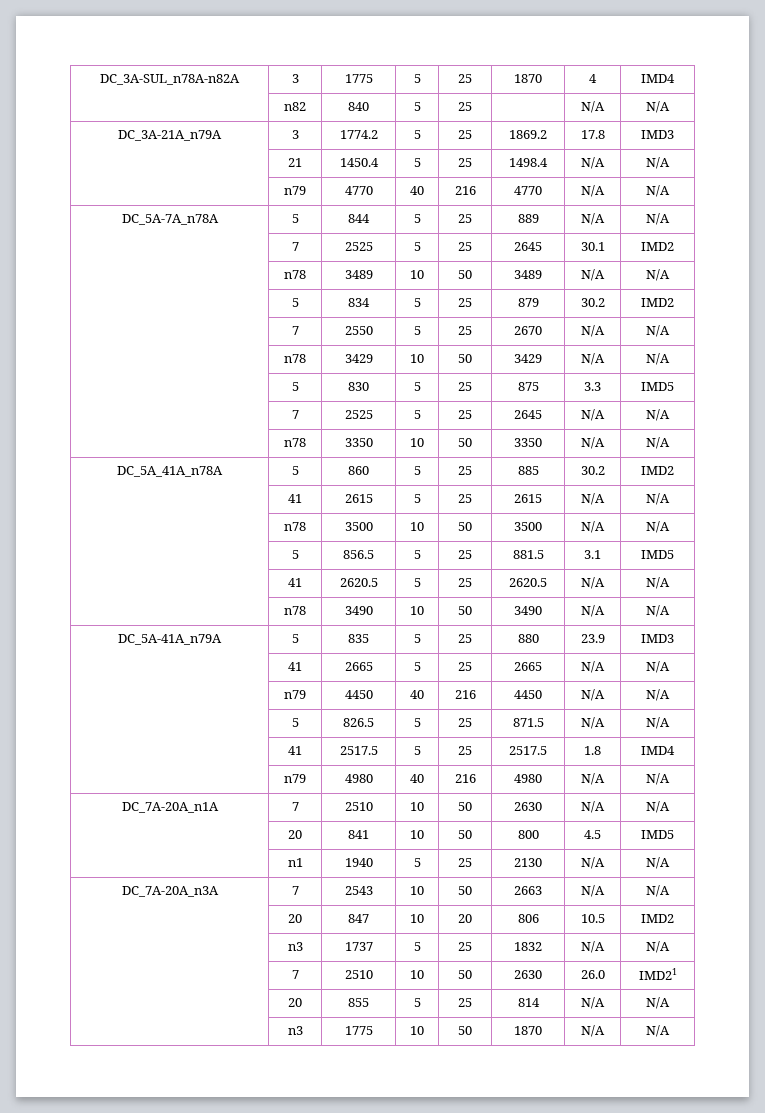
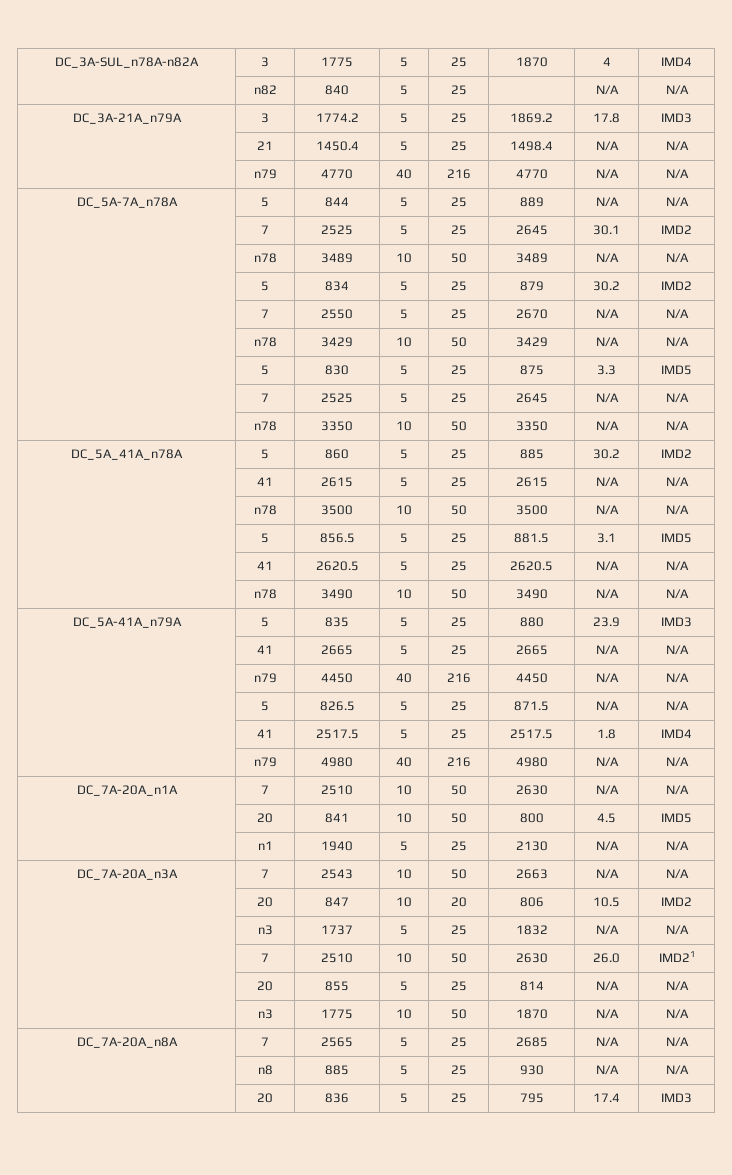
(670, 1031) none -> [76,1037,178,1048] [261,1037,269,1046] [321,1037,353,1047] [400,1037,408,1047] [450,1037,467,1047] [515,1037,548,1047] [595,1037,619,1047] [665,1037,689,1047] [257,1065,273,1075] [325,1065,349,1075] [400,1065,408,1075] [450,1065,467,1075] [519,1065,544,1075] [595,1065,619,1075] [665,1065,689,1075] [257,1093,273,1103] [325,1093,349,1103] [400,1093,408,1103] [450,1093,467,1103] [519,1093,544,1103] [593,1093,620,1102] [661,1093,692,1103] // DC_7A-20A_n8A | 7 | 2565 | 5 | 25 | 2685 | N/A | N/A // | n8 | 885 | 5 | 25 | 930 | N/A | N/A // | 20 | 836 | 5 | 25 | 795 | 17.4 | IMD3

